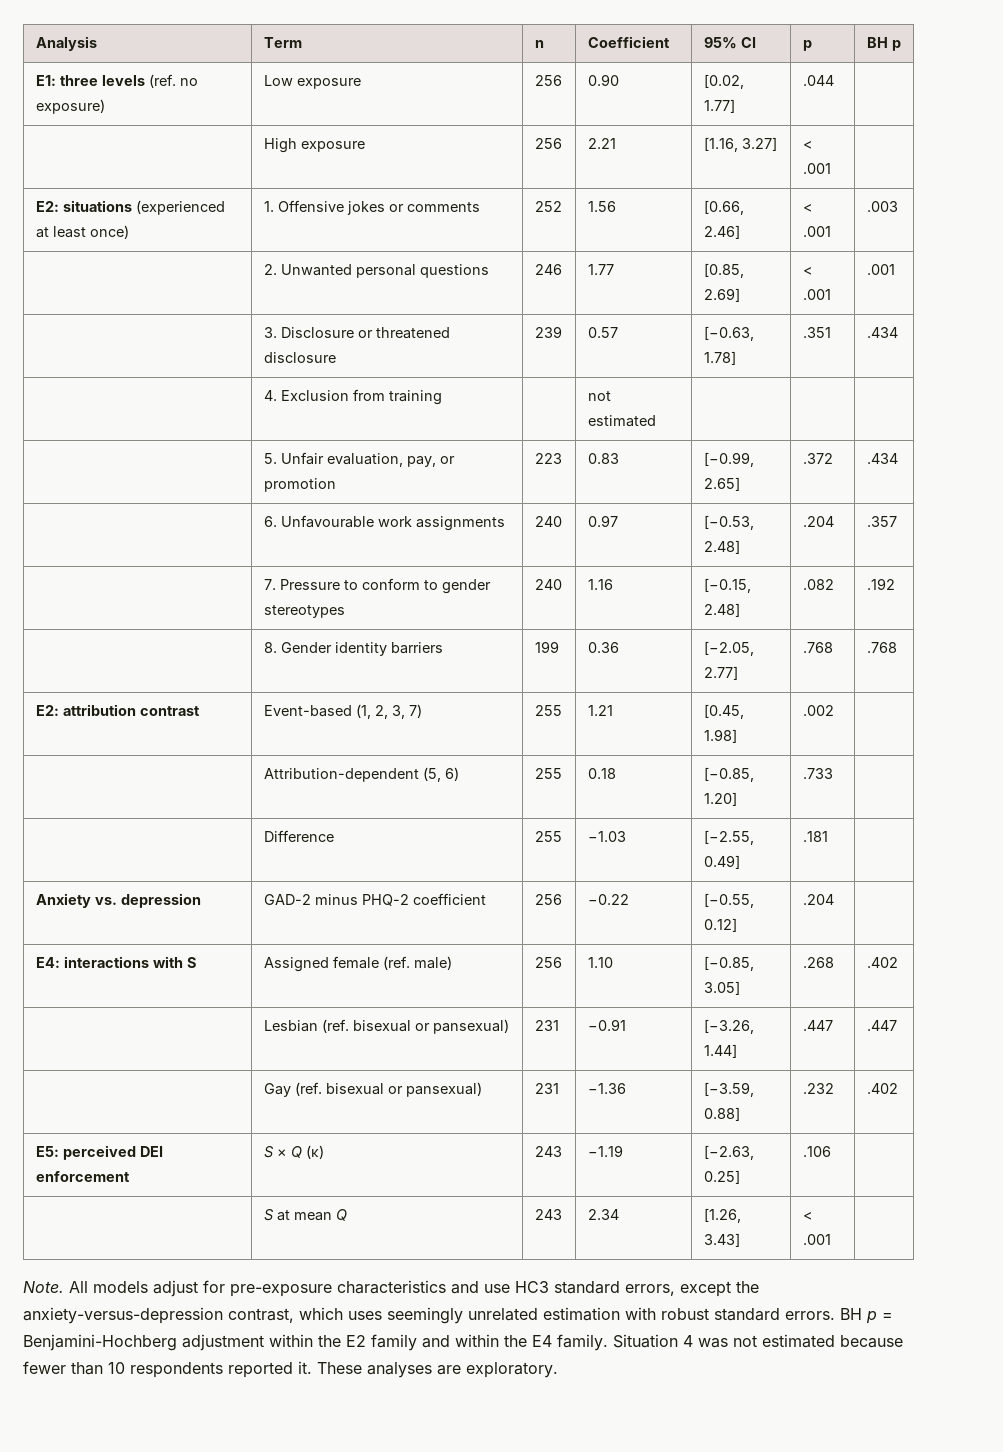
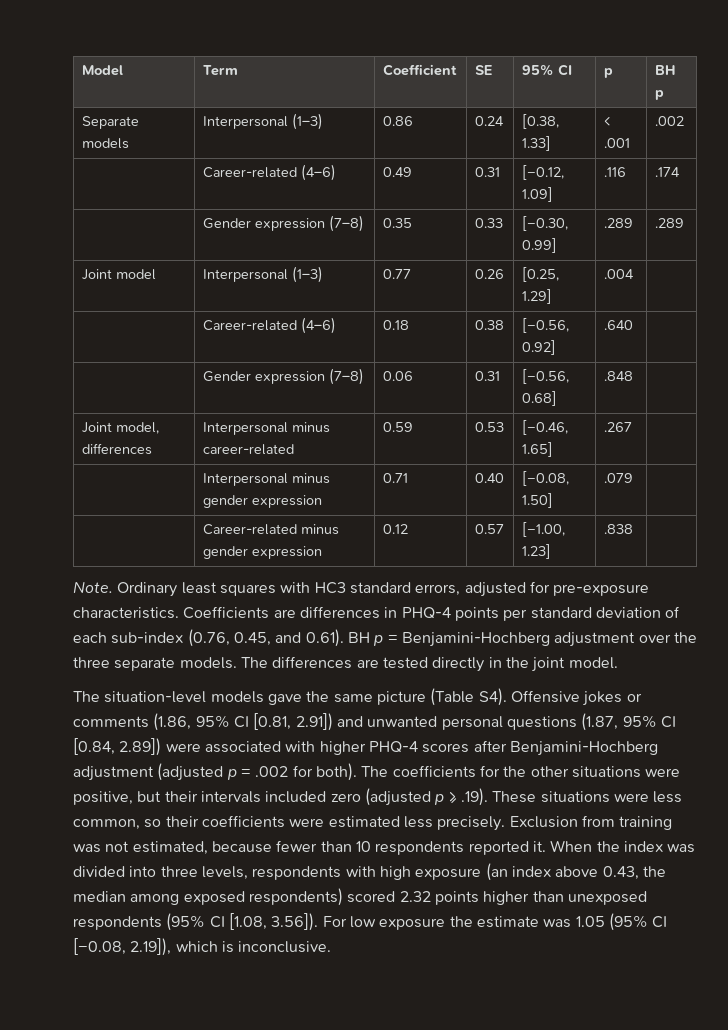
[35,36,97,51] Analysis -> [81,65,123,76] Model
[534,40,544,48] [587,36,670,48] n | Coefficient -> [382,64,457,76] [474,65,492,75] Coefficient | SE
[35,74,198,88] [35,99,105,114] [263,75,361,89] [534,75,562,86] [587,74,619,86] [703,74,744,89] [703,99,735,113] [802,75,834,86] [263,138,365,153] [534,138,562,149] [587,138,616,149] [703,137,777,152] [802,141,813,149] [802,163,831,174] [35,200,225,215] [35,225,129,239] [263,200,480,215] [534,201,562,212] [587,201,616,212] [703,200,744,215] [703,225,740,239] [802,204,813,212] [802,226,831,237] [866,201,898,212] [263,264,489,278] [534,264,562,275] [587,264,614,275] [703,263,744,278] [703,288,740,302] [802,267,813,275] [802,289,831,300] [866,264,895,275] [263,327,450,339] [263,352,336,363] [534,326,562,338] [587,327,618,338] [703,326,754,341] [703,351,736,365] [802,327,831,338] [866,327,898,338] [263,389,442,405] [587,391,611,401] [587,415,656,427] [263,452,455,467] [263,478,336,492] [534,453,562,464] [587,453,619,464] [703,452,754,467] [703,477,740,491] [802,453,833,464] [866,453,898,464] [263,515,505,531] [534,516,562,527] [587,515,618,527] [703,515,754,530] [703,540,740,554] [802,516,834,527] [866,516,897,527] [263,578,491,594] [263,605,345,618] [534,579,562,590] [587,579,613,590] [703,578,751,593] [703,603,740,617] [802,579,834,590] [866,578,895,590] [263,642,443,656] [534,641,559,653] [587,642,619,653] [703,641,754,656] [703,666,738,680] [802,642,833,653] [866,642,897,653] [35,704,200,716] [263,704,422,719] [534,705,562,716] [587,705,613,716] [703,704,744,719] [703,729,737,743] [802,705,834,716] [263,767,459,782] [534,768,562,779] [587,768,616,779] [703,767,754,782] [703,792,737,806] [802,768,833,779] [263,830,334,842] [534,831,562,842] [587,831,626,842] [703,830,754,845] [703,855,740,869] [802,831,828,842] [35,893,201,908] [263,893,486,906] [534,894,562,905] [587,894,629,905] [703,893,754,908] [703,918,737,932] [802,894,834,905] [35,956,197,968] [263,956,452,972] [534,957,562,968] [587,957,613,968] [703,956,754,971] [703,981,740,995] [802,957,834,968] [866,957,898,968] [263,1019,509,1034] [534,1020,559,1031] [587,1019,626,1031] [703,1019,754,1034] [703,1044,737,1058] [802,1020,833,1031] [866,1020,897,1031] [263,1082,482,1097] [534,1083,559,1094] [587,1083,626,1094] [703,1082,754,1097] [703,1107,740,1121] [802,1083,834,1094] [866,1083,898,1094] [35,1145,163,1160] [35,1171,130,1182] [263,1145,324,1159] [534,1146,562,1157] [587,1145,623,1157] [703,1145,754,1160] [703,1170,740,1184] [802,1146,831,1157] [263,1209,347,1221] [534,1209,562,1220] [587,1209,619,1220] [703,1208,741,1223] [703,1233,740,1247] [802,1212,813,1220] [802,1234,831,1245] [23,1280,759,1297] [23,1307,835,1324] E1: three levels (ref. no exposure) | Low exposure | 256 | 0.90 | [0.02, 1.77] | .044 | // | High exposure | 256 | 2.21 | [1.16, 3.27] | < .001 | // E2: situations (experienced at least once) | 1. Offensive jokes or comments | 252 | 1.56 | [0.66, 2.46] | < .001 | .003 // | 2. Unwanted personal questions | 246 | 1.77 | [0.85, 2.69] | < .001 | .001 // | 3. Disclosure or threatened disclosure | 239 | 0.57 | [−0.63, 1.78] | .351 | .434 // | 4. Exclusion from training | | not estimated | | | // | 5. Unfair evaluation, pay, or promotion | 223 | 0.83 | [−0.99, 2.65] | .372 | .434 // | 6. Unfavourable work assignments | 240 | 0.97 | [−0.53, 2.48] | .204 | .357 // | 7. Pressure to conform to gender stereotypes | 240 | 1.16 | [−0.15, 2.48] | .082 | .192 // | 8. Gender identity barriers | 199 | 0.36 | [−2.05, 2.77] | .768 | .768 // E2: attribution contrast | Event-based (1, 2, 3, 7) | 255 | 1.21 | [0.45, 1.98] | .002 | // | Attribution-dependent (5, 6) | 255 | 0.18 | [−0.85, 1.20] | .733 | // | Difference | 255 | −1.03 | [−2.55, 0.49] | .181 | // Anxiety vs. depression | GAD-2 minus PHQ-2 coefficient | 256 | −0.22 | [−0.55, 0.12] | .204 | // E4: interactions with S | Assigned female (ref. male) | 256 | 1.10 | [−0.85, 3.05] | .268 | .402 // | Lesbian (ref. bisexual or pansexual) | 231 | −0.91 | [−3.26, 1.44] | .447 | .447 // | Gay (ref. bisexual or pansexual) | 231 | −1.36 | [−3.59, 0.88] | .232 | .402 // E5: perceived DEI enforcement | S × Q (κ) | 243 | −1.19 | [−2.63, 0.25] | .106 | // | S at mean Q | 243 | 2.34 | [1.26, 3.43] | < .001 | // Note. All models adjust for pre-exposure characteristics and use HC3 standard errors, except the anxiety-versus-depression contrast, which uses seemingly unrelated estimation with robust standard errors. -> [81,116,139,129] [81,138,129,149] [202,113,323,130] [382,116,413,126] [474,116,504,126] [521,114,559,129] [521,136,551,151] [603,116,610,126] [603,138,630,148] [654,116,684,126] [202,164,336,181] [382,167,412,177] [474,167,500,177] [521,165,564,180] [521,187,553,202] [603,167,626,177] [654,167,680,177] [202,215,364,232] [382,218,412,228] [474,218,503,228] [521,216,568,231] [521,238,557,253] [603,218,633,228] [654,218,684,228] [81,269,156,280] [202,266,323,283] [382,269,411,279] [474,269,504,279] [521,267,559,282] [521,289,552,304] [603,269,634,279] [202,317,336,334] [382,320,409,330] [474,320,504,330] [521,318,569,333] [521,340,556,355] [603,320,633,330] [202,368,364,385] [382,371,413,381] [474,371,500,381] [521,369,569,384] [521,391,557,406] [603,371,633,381] [81,422,159,434] [81,443,152,455] [202,422,330,435] [202,444,294,455] [382,422,413,432] [474,422,504,432] [521,420,568,435] [521,442,553,457] [603,422,632,432] [202,473,330,486] [202,495,322,508] [382,473,408,483] [474,473,504,483] [521,471,569,486] [521,493,553,508] [603,473,633,483] [202,524,339,535] [202,546,322,559] [382,524,408,534] [474,524,504,534] [521,522,565,537] [521,544,551,559] [603,524,633,534] [73,581,650,597] [73,606,681,621] [73,629,344,647] Separate models | Interpersonal (1–3) | 0.86 | 0.24 | [0.38, 1.33] | < .001 | .002 // | Career-related (4–6) | 0.49 | 0.31 | [−0.12, 1.09] | .116 | .174 // | Gender expression (7–8) | 0.35 | 0.33 | [−0.30, 0.99] | .289 | .289 // Joint model | Interpersonal (1–3) | 0.77 | 0.26 | [0.25, 1.29] | .004 | // | Career-related (4–6) | 0.18 | 0.38 | [−0.56, 0.92] | .640 | // | Gender expression (7–8) | 0.06 | 0.31 | [−0.56, 0.68] | .848 | // Joint model, differences | Interpersonal minus career-related | 0.59 | 0.53 | [−0.46, 1.65] | .267 | // | Interpersonal minus gender expression | 0.71 | 0.40 | [−0.08, 1.50] | .079 | // | Career-related minus gender expression | 0.12 | 0.57 | [−1.00, 1.23] | .838 | // Note. Ordinary least squares with HC3 standard errors, adjusted for pre-exposure characteristics. Coefficients are differences in PHQ-4 points per standard deviation of each sub-index (0.76, 0.45, and 0.61).
[269,1334,693,1351] within the E2 family and within the E4 family. Situation 4 -> [638,632,697,643] [73,656,618,672] [73,688,642,706] [73,713,676,731] [73,738,658,756] [73,763,681,781] [73,788,683,806] [73,815,673,831] over the three separate models. The differences are tested directly in the joint model. // The situation-level models gave the same picture (Table S4). Offensive jokes or comments (1.86, 95% CI [0.81, 2.91]) and unwanted personal questions (1.87, 95% CI [0.84, 2.89]) were associated with higher PHQ-4 scores after Benjamini-Hochberg adjustment (adjusted p = .002 for both). The coefficients for the other situations were positive, but their intervals included zero (adjusted p ≥ .19). These situations were less common, so their coefficients were estimated less precisely. Exclusion from training
[762,1334,835,1348] estimated -> [132,841,208,855] estimated,
[317,1362,558,1378] These analyses are exploratory. -> [550,840,696,853] [73,863,666,881] [73,888,647,906] [73,913,668,931] [73,938,332,956] When the index was divided into three levels, respondents with high exposure (an index above 0.43, the median among exposed respondents) scored 2.32 points higher than unexposed respondents (95% CI [1.08, 3.56]). For low exposure the estimate was 1.05 (95% CI [−0.08, 2.19]), which is inconclusive.

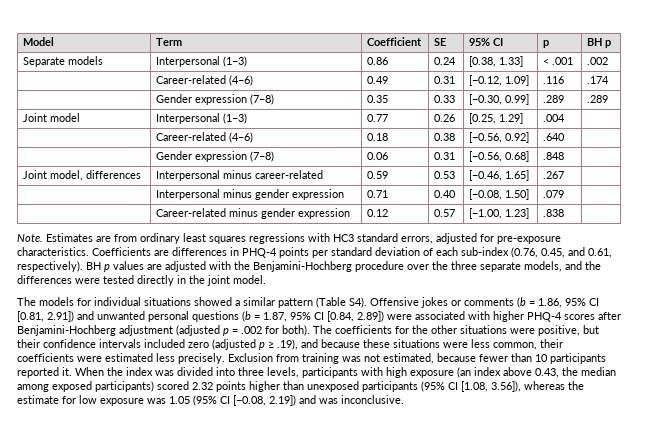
[117,582,178,597] Ordinary -> [46,233,180,244] Estimates are from ordinary
(276, 590) none -> [249,233,305,244] regressions
[305,629,697,647] [73,656,379,671] 0.61). BH p = Benjamini-Hochberg adjustment over the three separate models. The differences are -> [588,248,612,258] [17,261,601,272] [17,275,100,284] 0.61, respectively). BH p values are adjusted with the Benjamini-Hochberg procedure over the three separate models, and the differences were
[104,691,426,705] situation-level models gave the same picture -> [39,297,313,308] models for individual situations showed a similar pattern
[153,713,192,731] (1.86, -> [517,297,562,308] (b = 1.86,
[581,713,619,731] (1.87, -> [242,311,287,322] (b = 1.87,
(198, 796) none -> [43,339,96,348] confidence
[460,788,537,806] .19). These -> [277,339,390,350] .19), and because these
[144,819,162,828] so -> (537, 346) none
[375,841,465,855] respondents -> [550,353,606,364] participants
[252,866,342,880] respondents -> [302,367,358,378] participants
[248,888,343,906] respondents) -> [95,381,154,392] participants)
[73,916,162,930] respondents -> [362,381,418,392] participants
[271,913,539,931] 3.56]). For low exposure the estimate -> [491,381,584,392] [17,395,144,406] 3.56]), whereas the estimate for low exposure
[130,938,234,956] 2.19]), which is -> [269,395,338,406] 2.19]) and was

